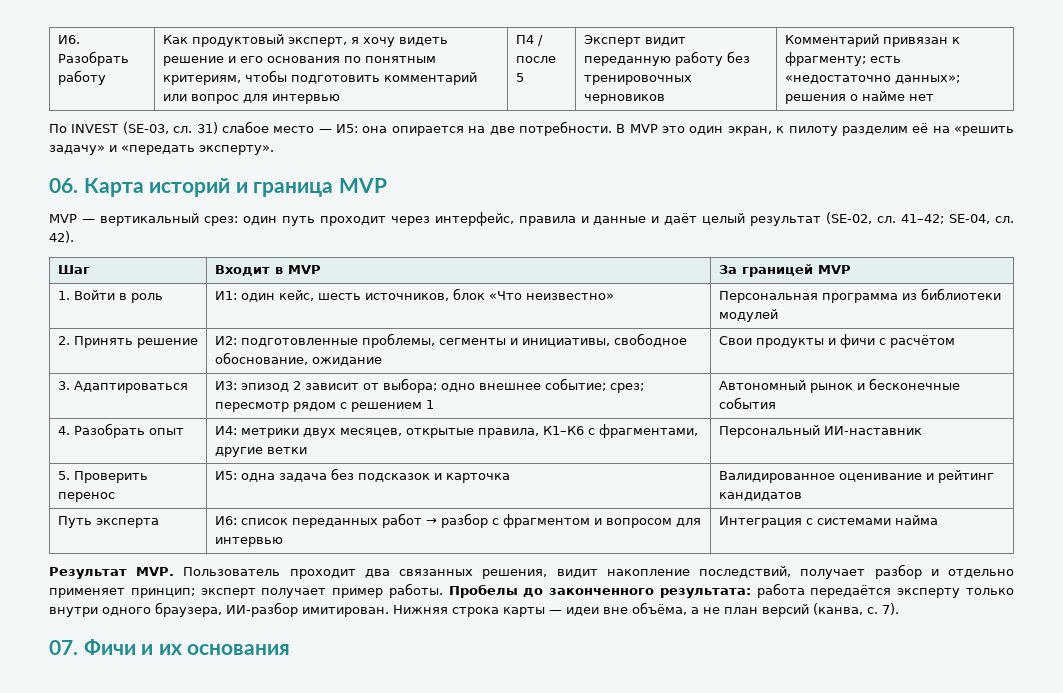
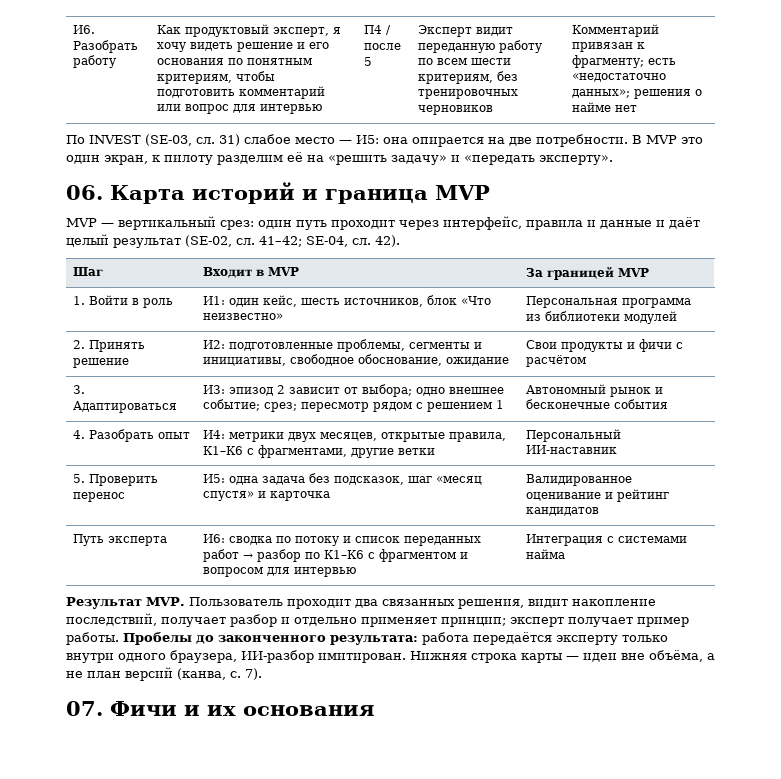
(723, 58) none -> [417,58,511,65] [417,74,493,84] по всем шести критериям,
[357,473,430,482] подсказок -> [333,476,482,485] [202,491,254,501] подсказок, шаг «месяц спустя»
(237, 520) none -> [228,536,351,546] сводка по потоку и
(488, 520) none -> [304,550,364,559] по К1–К6

